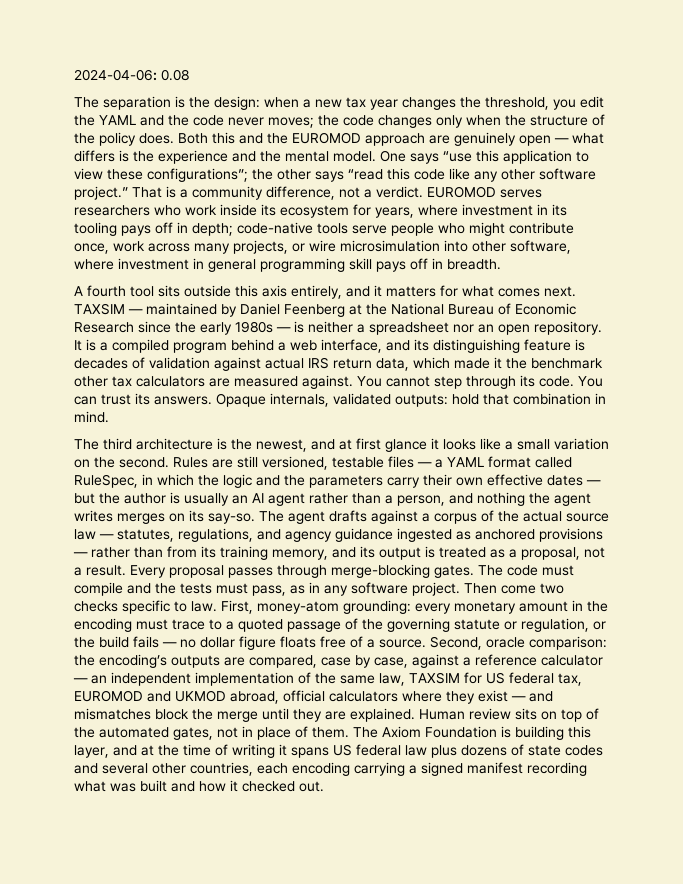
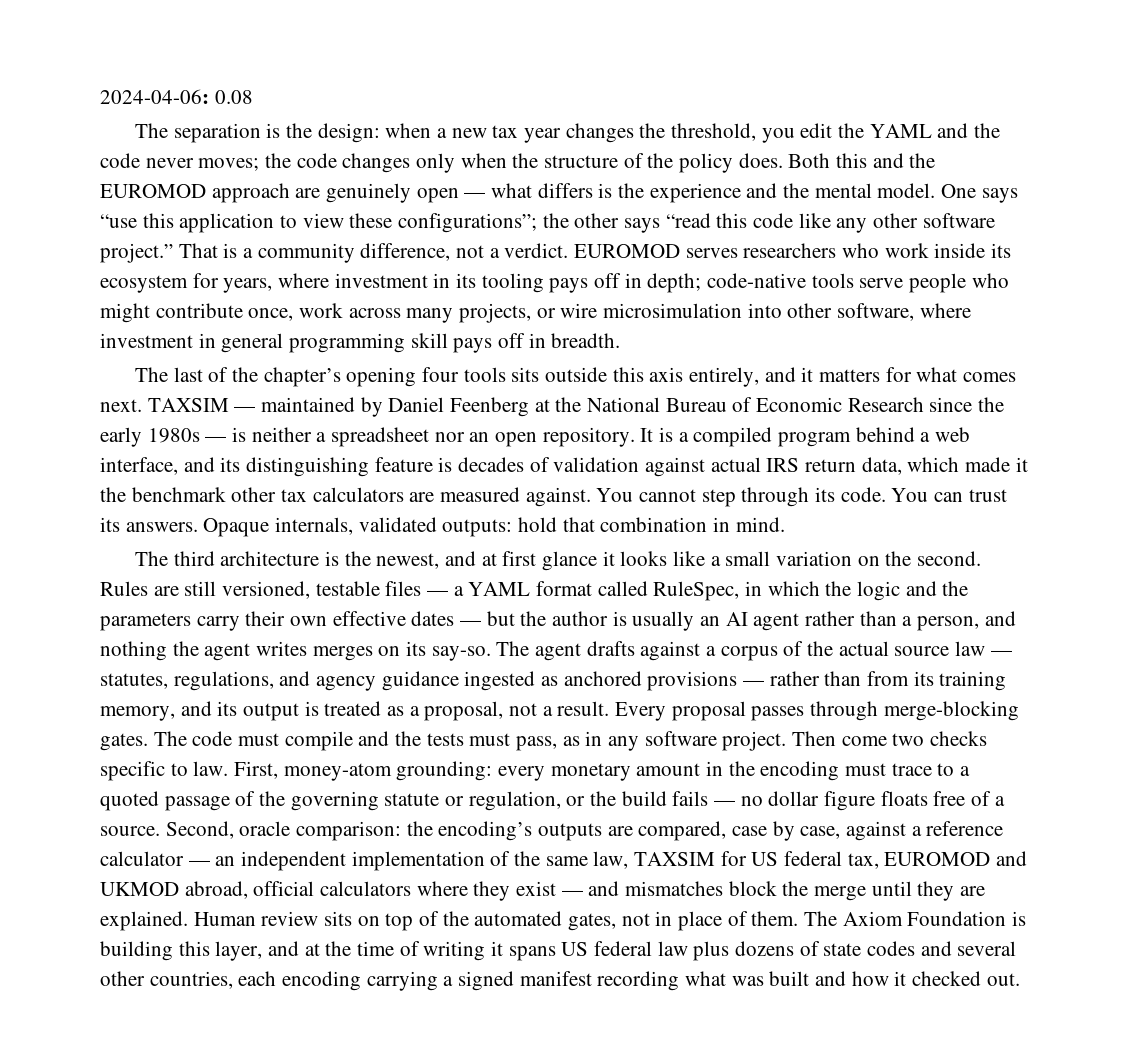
[74,285,154,297] A fourth tool -> [135,367,506,387] The last of the chapter’s opening four tools

